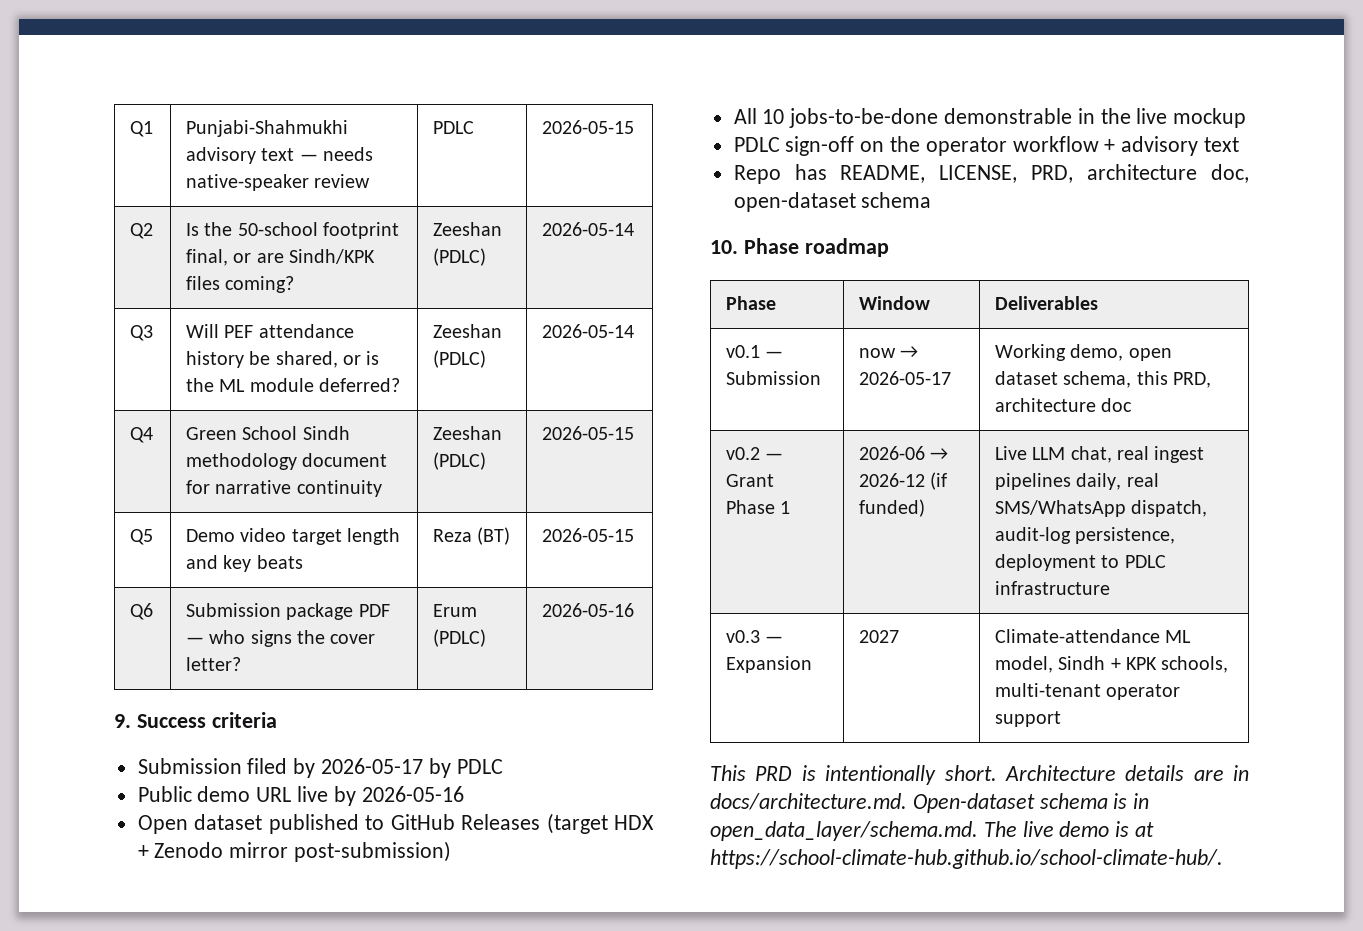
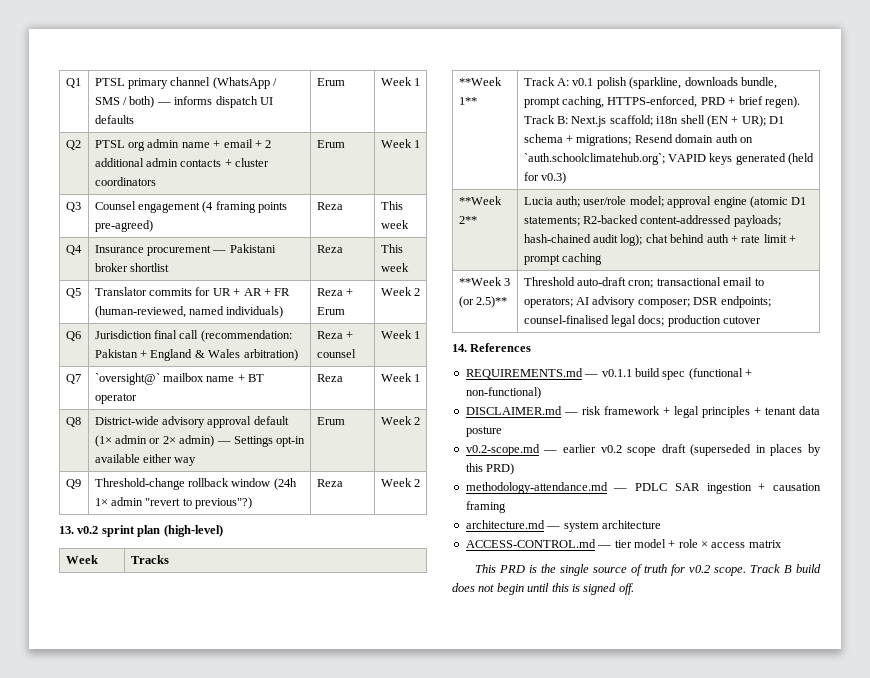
[186,120,349,137] [186,147,373,164] [186,174,371,191] [433,121,475,134] [542,120,635,134] [130,223,154,239] [186,222,399,239] [186,249,375,266] [186,276,295,293] [433,222,503,236] [433,248,487,266] [542,222,635,236] [130,325,154,341] [186,324,354,338] [186,351,380,368] [186,378,400,392] [433,324,503,338] [433,350,487,368] [542,324,635,338] [130,427,154,443] [186,426,350,440] [186,453,388,470] [186,480,382,497] [433,426,503,440] [433,452,487,470] [542,426,635,440] [130,529,154,545] [186,528,400,545] [186,555,303,572] [433,527,511,545] [542,528,635,542] [130,603,154,620] [186,603,390,620] [186,630,376,647] [186,657,242,671] [433,604,478,617] [433,629,487,647] [542,603,635,617] [114,712,277,728] [137,758,503,778] [137,786,464,806] [137,813,654,834] [137,841,452,862] [733,108,1247,128] [733,136,1240,156] [733,164,1249,184] [733,192,932,212] [710,238,889,257] [726,296,777,310] [859,296,931,310] [995,296,1099,310] [726,345,784,358] [726,371,822,385] [859,346,919,358] [859,371,952,385] [995,344,1172,361] [995,371,1211,388] [995,398,1133,412] [726,447,784,460] [726,474,775,487] [726,500,791,514] [859,446,949,460] [859,472,948,490] [859,499,926,517] [995,446,1205,463] [995,473,1159,490] [995,500,1208,517] [995,527,1176,544] [995,554,1166,571] [995,581,1111,595] [726,630,784,643] [726,656,813,673] [859,630,900,643] [995,629,1192,643] [995,656,1229,673] [995,683,1181,700] [995,711,1062,727] [710,765,1249,785] [710,793,1150,813] [710,821,1155,841] [710,849,1223,869] Punjabi-Shahmukhi advisory text — needs native-speaker review | PDLC | 2026-05-15 // Q2 | Is the 50-school footprint final, or are Sindh/KPK files coming? | Zeeshan (PDLC) | 2026-05-14 // Q3 | Will PEF attendance history be shared, or is the ML module deferred? | Zeeshan (PDLC) | 2026-05-14 // Q4 | Green School Sindh methodology document for narrative continuity | Zeeshan (PDLC) | 2026-05-15 // Q5 | Demo video target length and key beats | Reza (BT) | 2026-05-15 // Q6 | Submission package PDF — who signs the cover letter? | Erum (PDLC) | 2026-05-16 // 9. Success criteria // Submission filed by 2026-05-17 by PDLC // Public demo URL live by 2026-05-16 // Open dataset published to GitHub Releases (target HDX + Zenodo mirror post-submission) // All 10 jobs-to-be-done demonstrable in the live mockup // PDLC sign-off on the operator workflow + advisory text // Repo has README, LICENSE, PRD, architecture doc, open-dataset schema // 10. Phase roadmap // Phase | Window | Deliverables // v0.1 — Submission | now → 2026-05-17 | Working demo, open dataset schema, this PRD, architecture doc // v0.2 — Grant Phase 1 | 2026-06 → 2026-12 (if funded) | Live LLM chat, real ingest pipelines daily, real SMS/WhatsApp dispatch, audit-log persistence, deployment to PDLC infrastructure // v0.3 — Expansion | 2027 | Climate-attendance ML model, Sindh + KPK schools, multi-tenant operator support // This PRD is intentionally short. Architecture details are in docs/architecture.md. Open-dataset schema is in open_data_layer/schema.md. The live demo is at https://school-climate-hub.github.io/school-climate-hub/. -> [94,77,278,89] [94,96,273,108] [94,115,134,124] [316,78,345,86] [380,77,421,86] [65,140,81,150] [94,139,272,151] [94,158,270,167] [94,177,156,186] [316,140,345,148] [380,139,421,148] [65,202,81,212] [94,201,288,213] [94,220,153,232] [316,202,343,210] [380,201,403,210] [380,220,409,229] [65,245,82,255] [94,244,276,256] [94,263,170,272] [316,245,343,253] [380,244,403,253] [380,263,409,272] [65,288,81,298] [94,287,291,296] [94,306,284,318] [316,288,354,296] [316,307,345,315] [380,287,421,296] [65,331,81,341] [94,330,292,342] [94,349,298,361] [316,331,354,339] [316,349,356,358] [380,330,421,339] [65,374,81,384] [94,373,265,385] [94,393,137,404] [316,374,343,382] [380,373,421,382] [65,417,81,427] [94,416,289,428] [94,435,306,447] [94,454,197,466] [316,417,345,425] [380,416,421,425] [65,479,81,489] [94,478,297,490] [94,497,253,509] [316,479,343,487] [380,478,421,487] [59,525,223,537] [65,555,98,564] [130,555,169,564] [458,77,502,86] [458,97,477,105] [523,77,777,89] [523,96,800,108] [523,115,785,127] [523,134,753,146] [523,153,815,165] [523,172,567,184] [458,196,502,205] [458,216,477,224] [523,196,807,208] [523,215,781,227] [523,234,797,246] [523,253,603,265] [458,277,511,286] [458,296,508,308] [523,277,764,288] [523,296,771,308] [523,315,762,327] [452,343,532,352] [465,368,752,380] [465,387,541,399] [465,406,820,418] [465,426,502,437] [465,444,821,456] [465,463,515,475] [465,482,821,494] [465,501,506,513] [465,520,661,532] [465,539,782,548] [475,564,822,576] [452,583,634,595] PTSL primary channel (WhatsApp / SMS / both) — informs dispatch UI defaults | Erum | Week 1 // Q2 | PTSL org admin name + email + 2 additional admin contacts + cluster coordinators | Erum | Week 1 // Q3 | Counsel engagement (4 framing points pre-agreed) | Reza | This week // Q4 | Insurance procurement — Pakistani broker shortlist | Reza | This week // Q5 | Translator commits for UR + AR + FR (human-reviewed, named individuals) | Reza + Erum | Week 2 // Q6 | Jurisdiction final call (recommendation: Pakistan + England & Wales arbitration) | Reza + counsel | Week 1 // Q7 | `oversight@` mailbox name + BT operator | Reza | Week 1 // Q8 | District-wide advisory approval default (1× admin or 2× admin) — Settings opt-in available either way | Erum | Week 2 // Q9 | Threshold-change rollback window (24h 1× admin "revert to previous"?) | Reza | Week 2 // 13. v0.2 sprint plan (high-level) // Week | Tracks // **Week 1** | Track A: v0.1 polish (sparkline, downloads bundle, prompt caching, HTTPS-enforced, PRD + brief regen). Track B: Next.js scaffold; i18n shell (EN + UR); D1 schema + migrations; Resend domain auth on `auth.schoolclimatehub.org`; VAPID keys generated (held for v0.3) // **Week 2** | Lucia auth; user/role model; approval engine (atomic D1 statements; R2-backed content-addressed payloads; hash-chained audit log); chat behind auth + rate limit + prompt caching // **Week 3 (or 2.5)** | Threshold auto-draft cron; transactional email to operators; AI advisory composer; DSR endpoints; counsel-finalised legal docs; production cutover // 14. References // REQUIREMENTS.md — v0.1.1 build spec (functional + non-functional) // DISCLAIMER.md — risk framework + legal principles + tenant data posture // v0.2-scope.md — earlier v0.2 scope draft (superseded in places by this PRD) // methodology-attendance.md — PDLC SAR ingestion + causation framing // architecture.md — system architecture // ACCESS-CONTROL.md — tier model + role × access matrix // This PRD is the single source of truth for v0.2 scope. Track B build does not begin until this is signed off.

